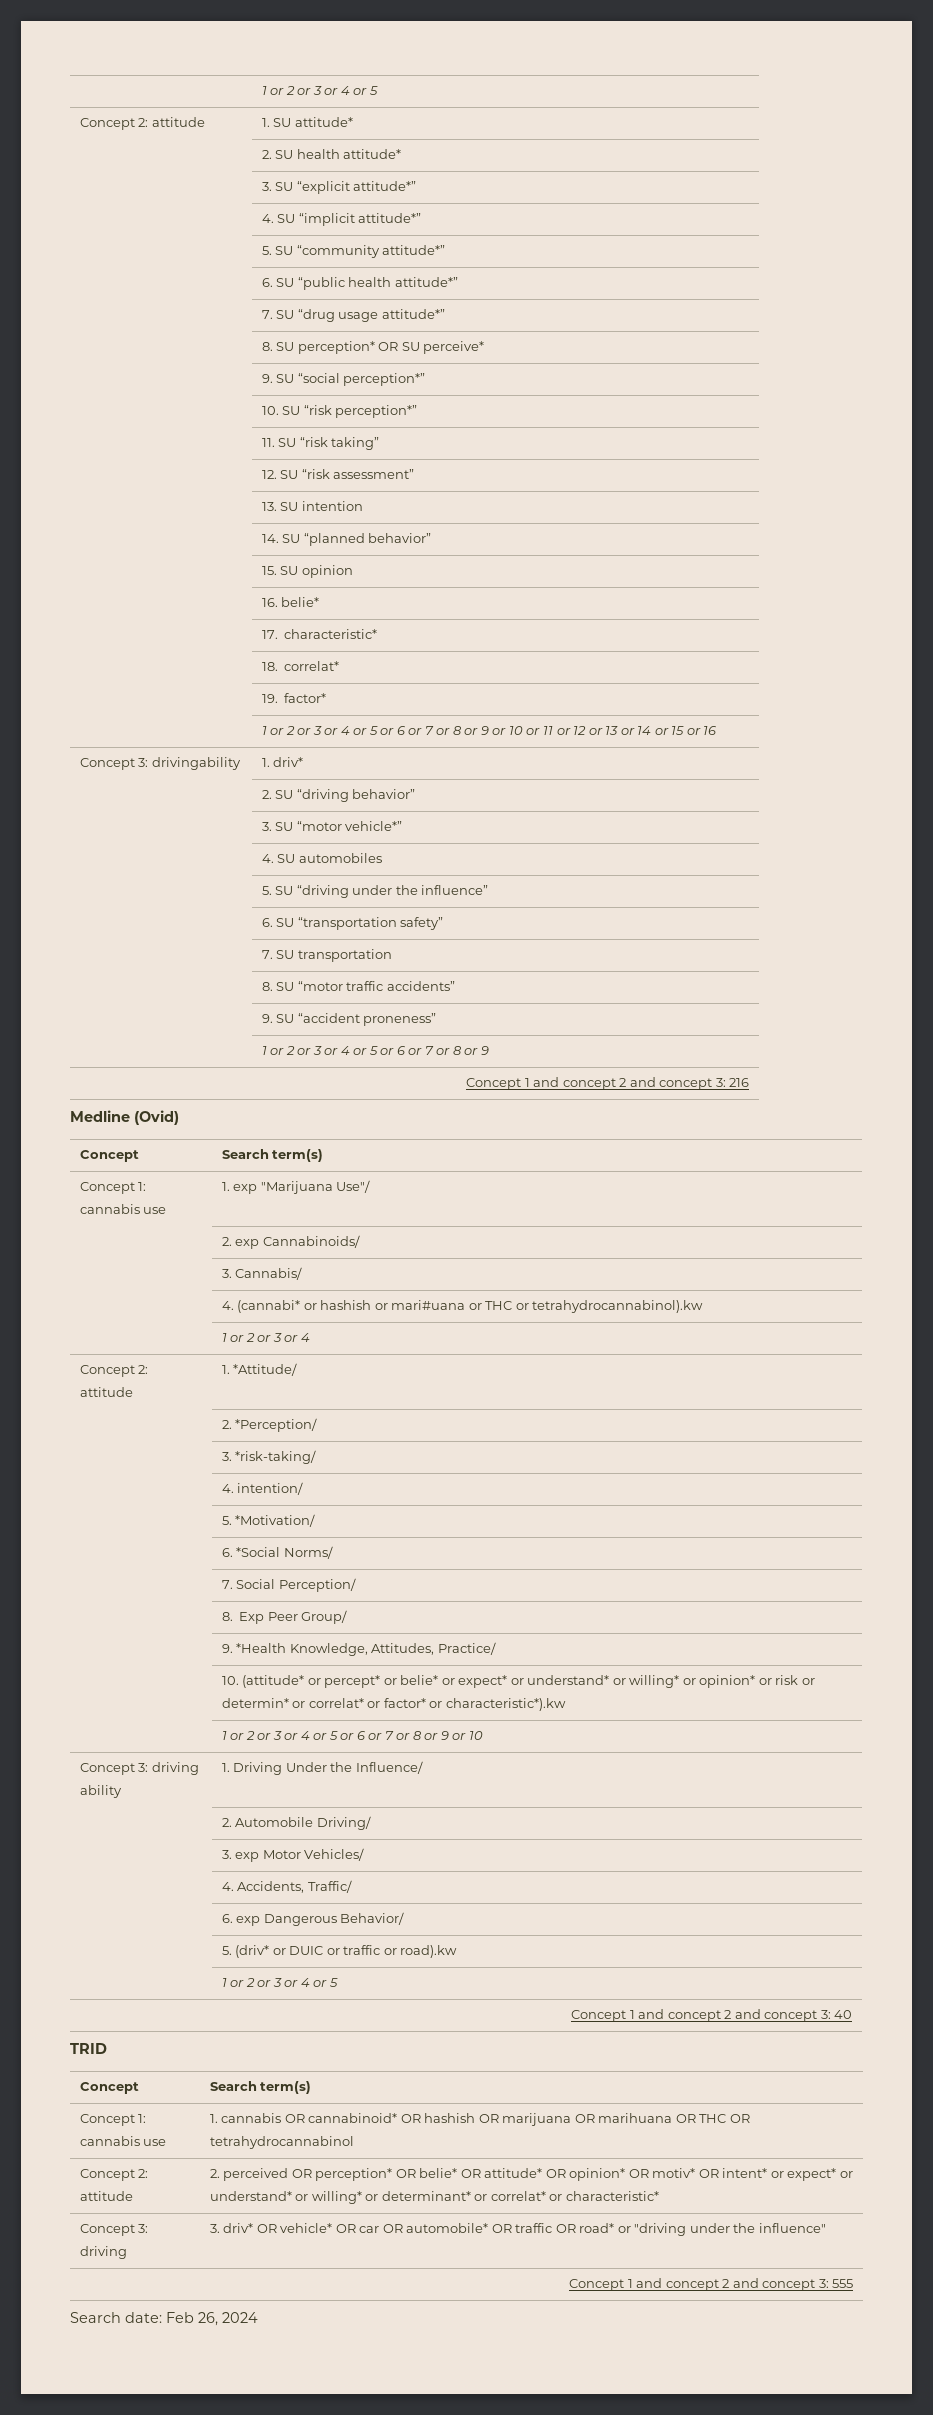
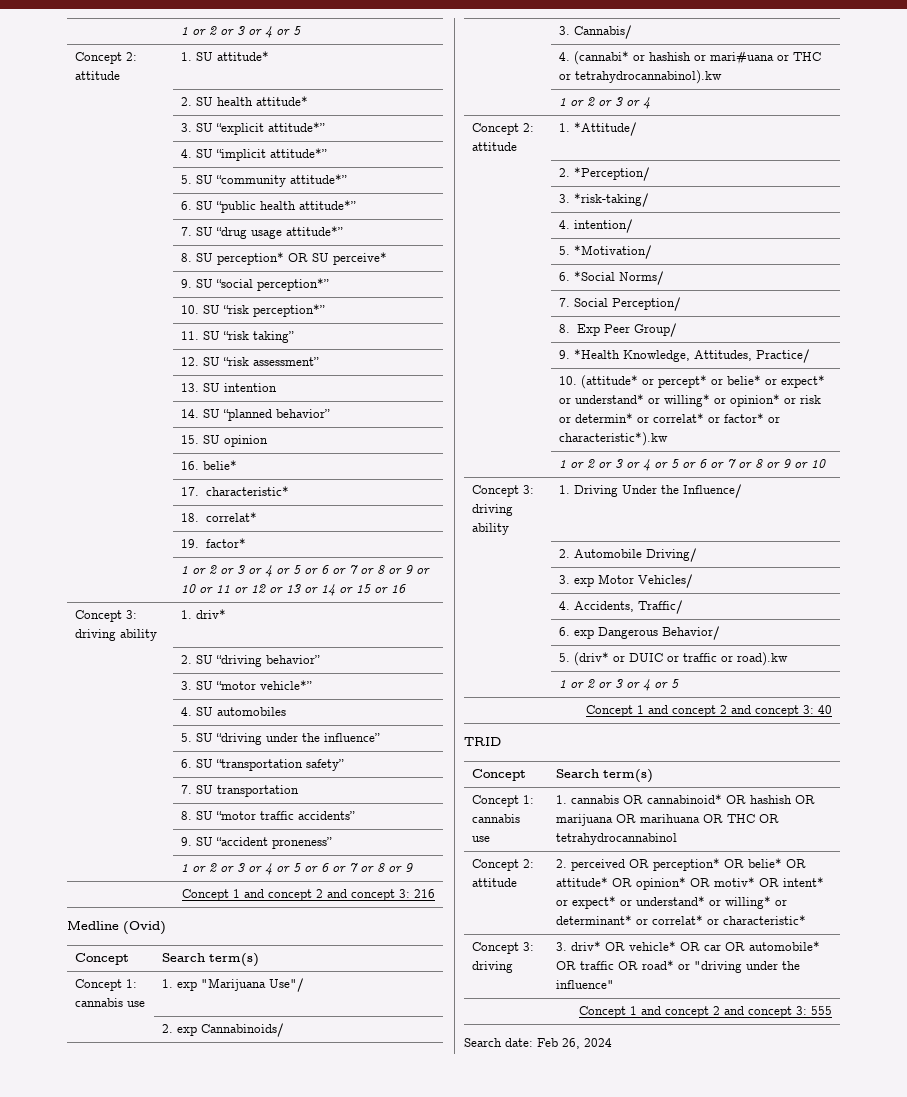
[151,757,241,770] drivingability -> [75,629,158,641] driving ability

